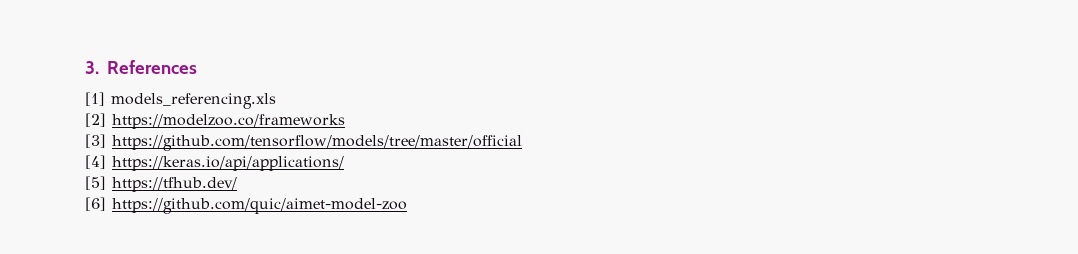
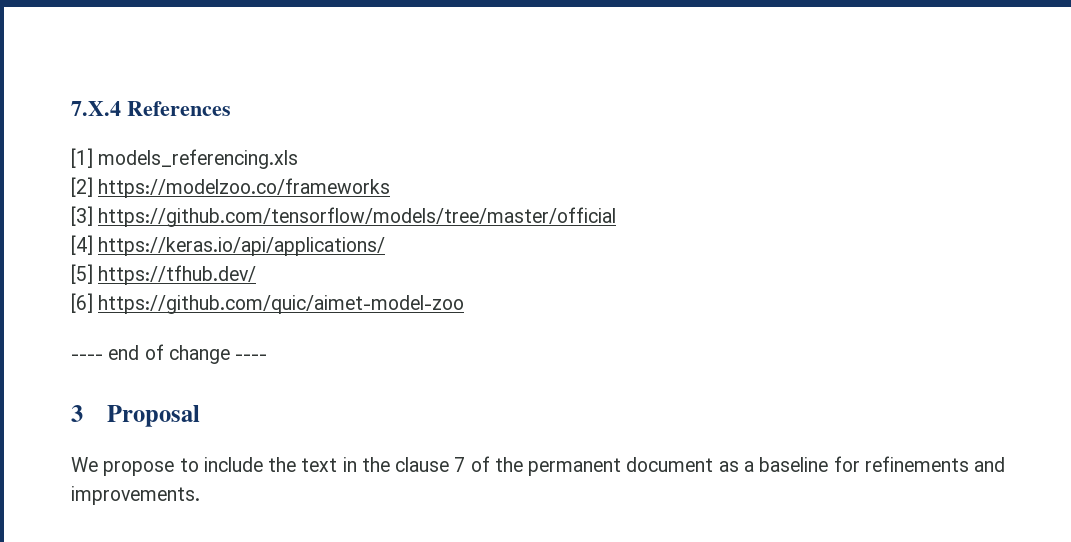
[85,61,99,74] 3. -> [71,101,121,116] 7.X.4
(407, 206) none -> [71,344,268,364] [71,405,201,427] [71,456,1006,476] [71,486,200,505] // ---- end of change ---- // 3 Proposal // We propose to include the text in the clause 7 of the permanent document as a baseline for refinements and improvements.

